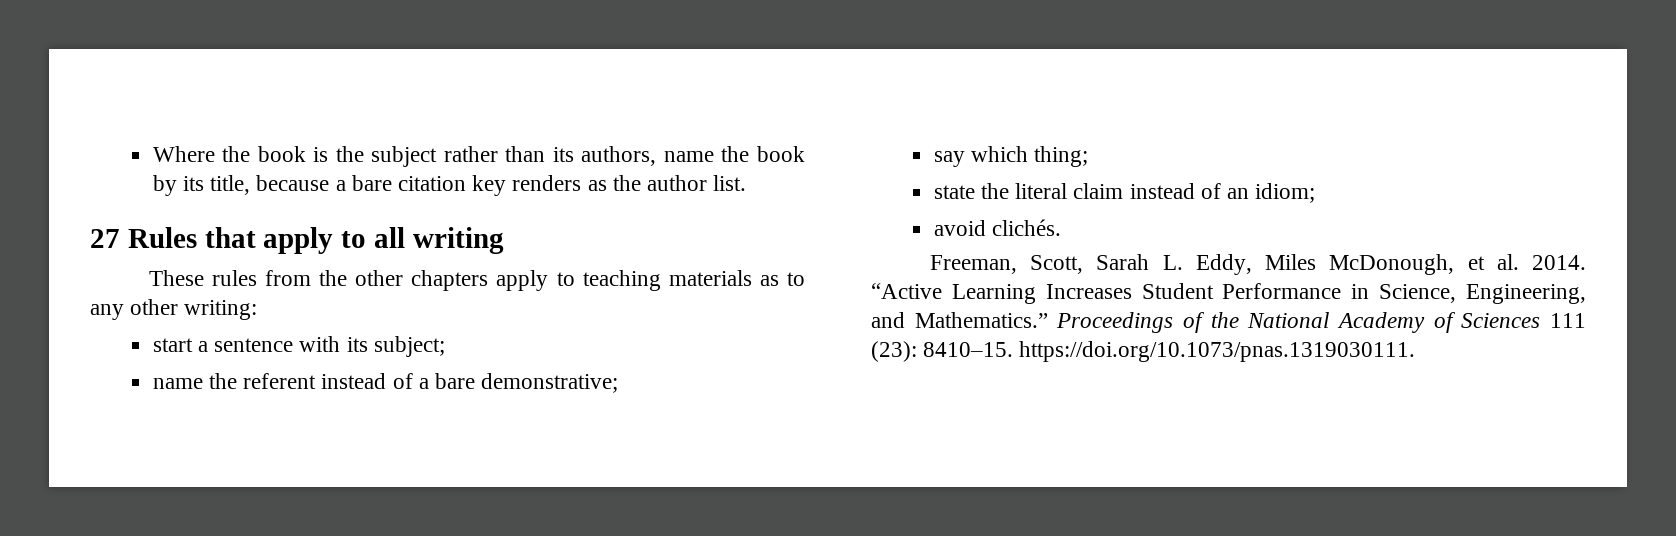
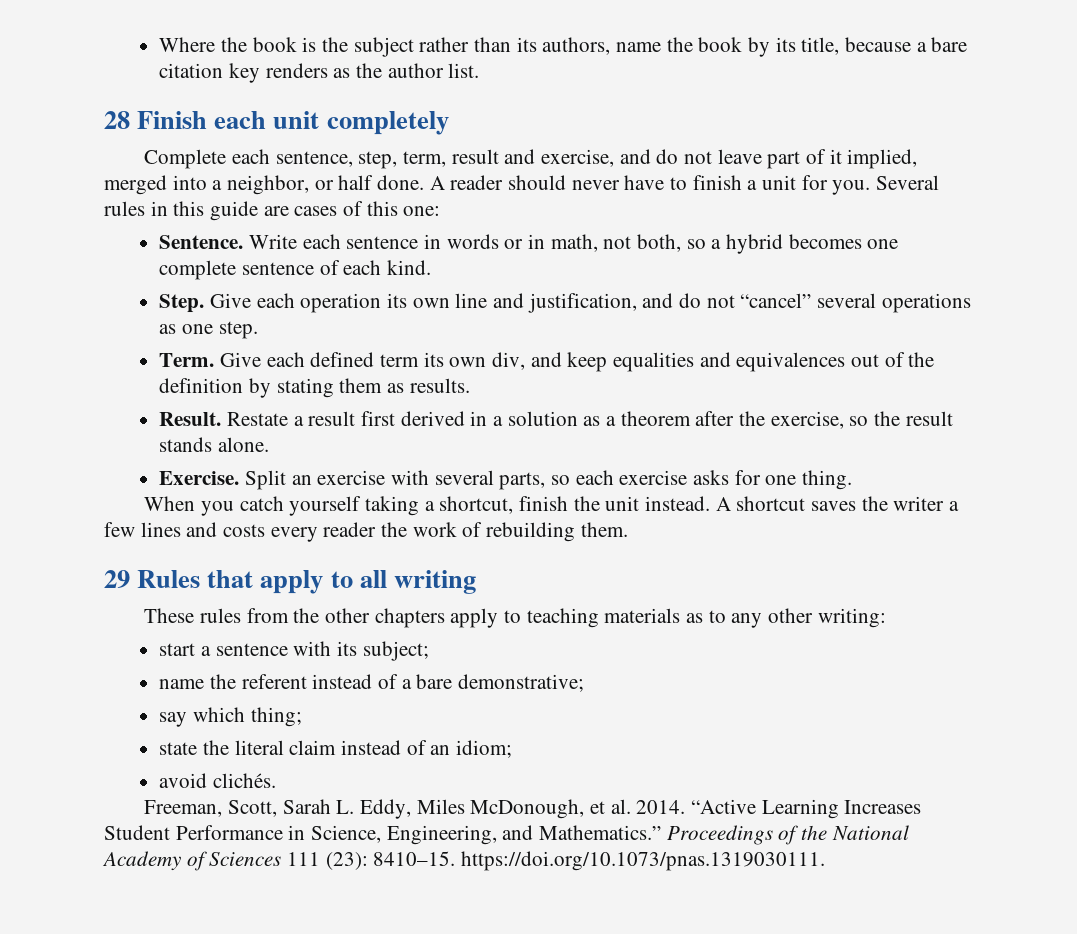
[90,229,120,248] 27 -> [104,111,449,135] [144,149,918,169] [104,175,940,195] [104,201,441,221] [159,234,899,254] [159,260,431,280] [159,293,971,313] [159,321,258,339] [159,352,935,372] [159,378,470,398] [159,411,953,429] [159,437,269,452] [159,470,852,490] [144,496,959,516] [104,522,628,542] [104,570,130,588] 28 Finish each unit completely // Complete each sentence, step, term, result and exercise, and do not leave part of it implied, merged into a neighbor, or half done. A reader should never have to finish a unit for you. Several rules in this guide are cases of this one: // Sentence. Write each sentence in words or in math, not both, so a hybrid becomes one complete sentence of each kind. // Step. Give each operation its own line and justification, and do not “cancel” several operations as one step. // Term. Give each defined term its own div, and keep equalities and equivalences out of the definition by stating them as results. // Result. Restate a result first derived in a solution as a theorem after the exercise, so the result stands alone. // Exercise. Split an exercise with several parts, so each exercise asks for one thing. // When you catch yourself taking a shortcut, finish the unit instead. A shortcut saves the writer a few lines and costs every reader the work of rebuilding them. // 29

